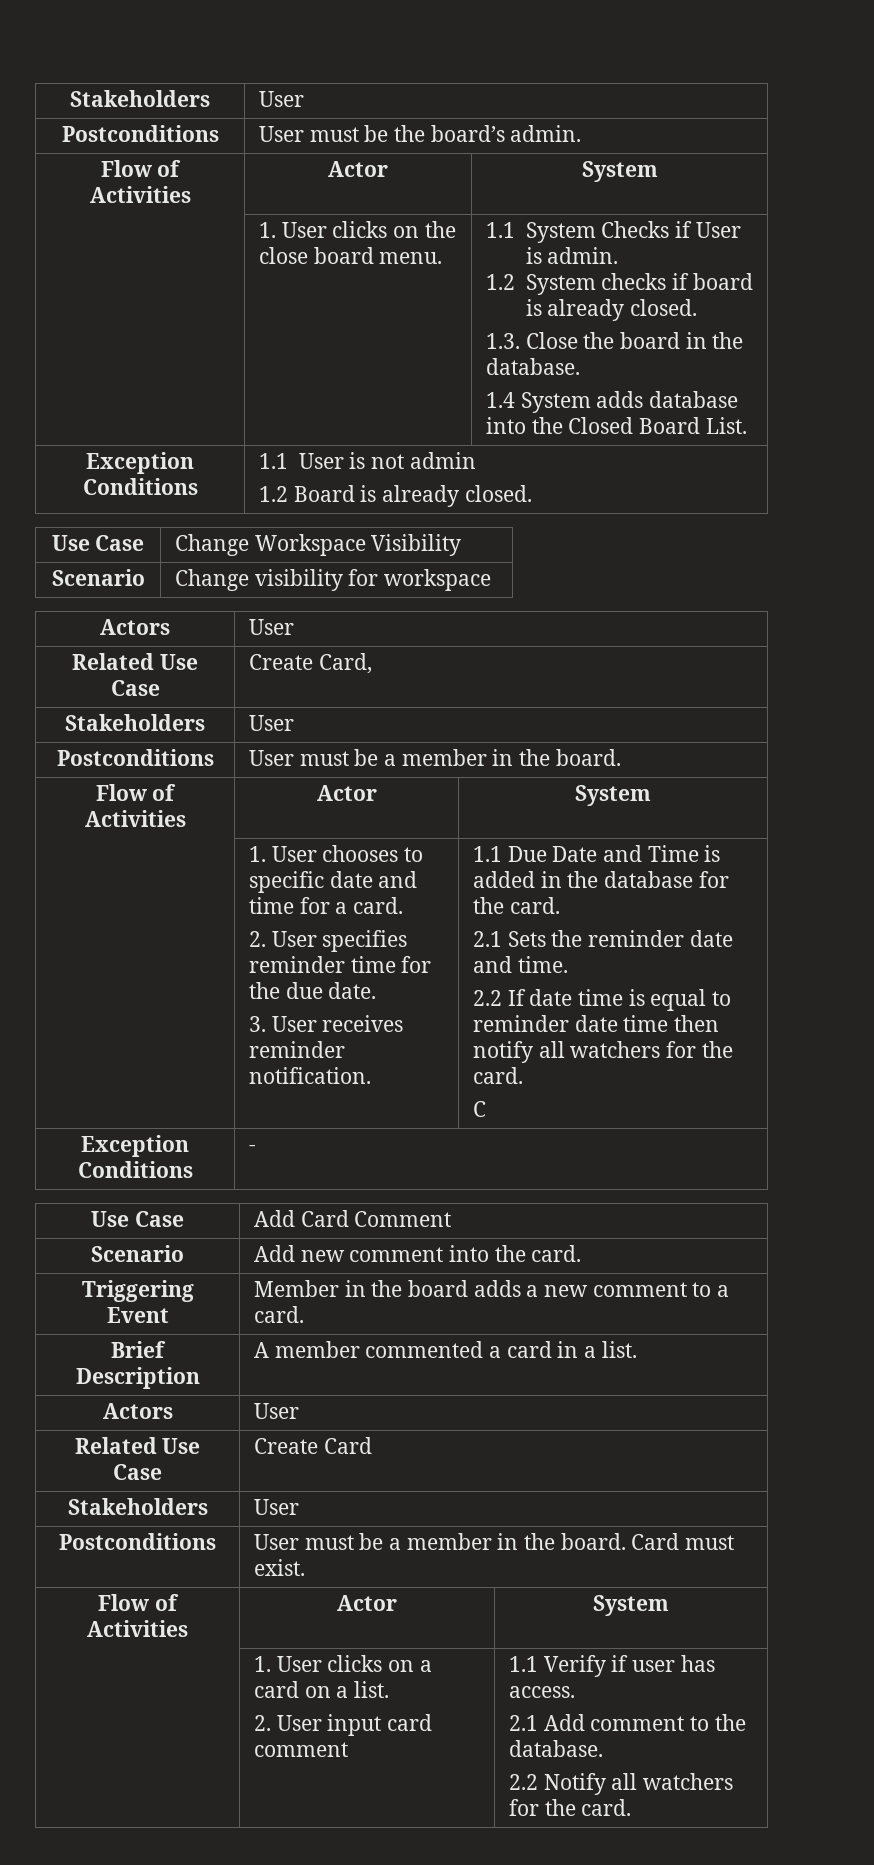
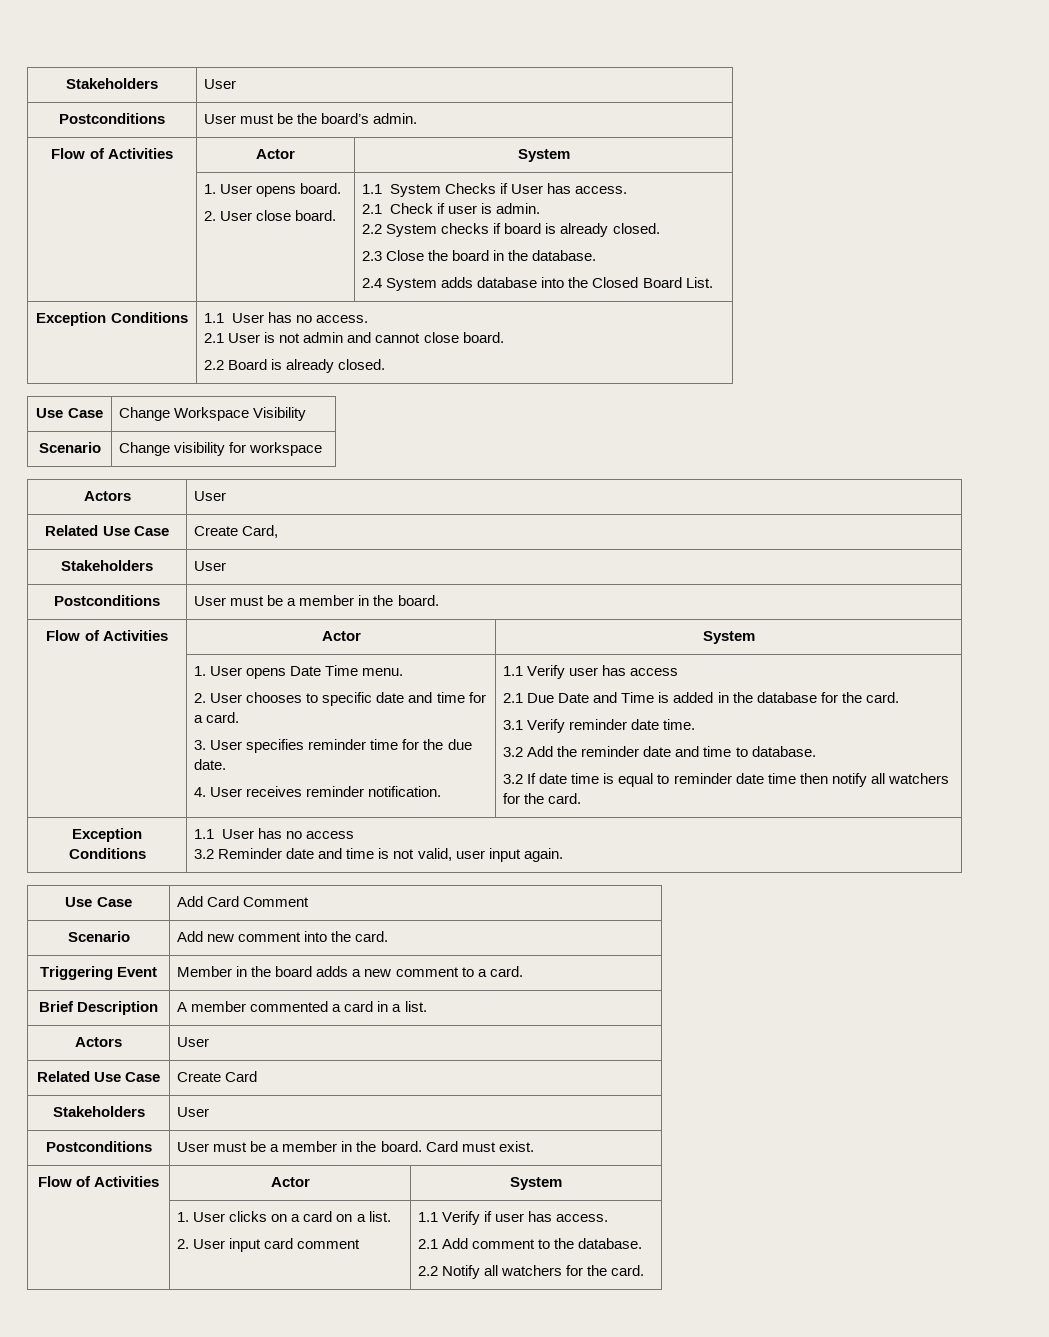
[332,221,456,238] [259,247,443,264] clicks on the close board menu. -> [256,183,342,197] [204,210,337,221] opens board. // 2. User close board.
(741, 230) none -> [546,183,627,194] [362,203,477,214] has access. // 2.1 Check if user
[486,274,516,290] 1.2 -> [362,224,383,234] 2.2
[486,333,521,349] 1.3. -> [362,251,383,261] 2.3
[486,392,516,408] 1.4 -> [362,278,383,288] 2.4
[349,452,476,469] [259,486,289,502] is not admin // 1.2 -> [267,312,368,323] [204,332,504,343] [204,360,225,370] has no access. // 2.1 User is not admin and cannot close board. // 2.2
(317, 854) none -> [246,665,404,679] [194,693,243,703] opens Date Time menu. // 2. User
[249,931,267,947] 2. -> [194,740,207,750] 3.
[249,1016,267,1032] 3. -> [194,787,207,797] 4.
(503, 854) none -> [527,665,679,679] [503,693,524,703] Verify user has access // 2.1
[473,930,733,947] [473,956,568,973] [473,990,503,1006] 2.1 Sets the reminder date and time. // 2.2 -> [503,719,696,733] [503,746,816,757] [503,774,524,784] 3.1 Verify reminder date time. // 3.2 Add the reminder date and time to database. // 3.2
[473,1101,487,1117] [81,1135,189,1157] [77,1161,193,1178] [249,1145,257,1152] // C // Exception Conditions | - -> [72,828,142,842] [68,848,146,859] [194,828,354,839] [194,848,563,862] // Exception Conditions | 1.1 User has no access // 3.2 Reminder date and time is not valid, user input again.

